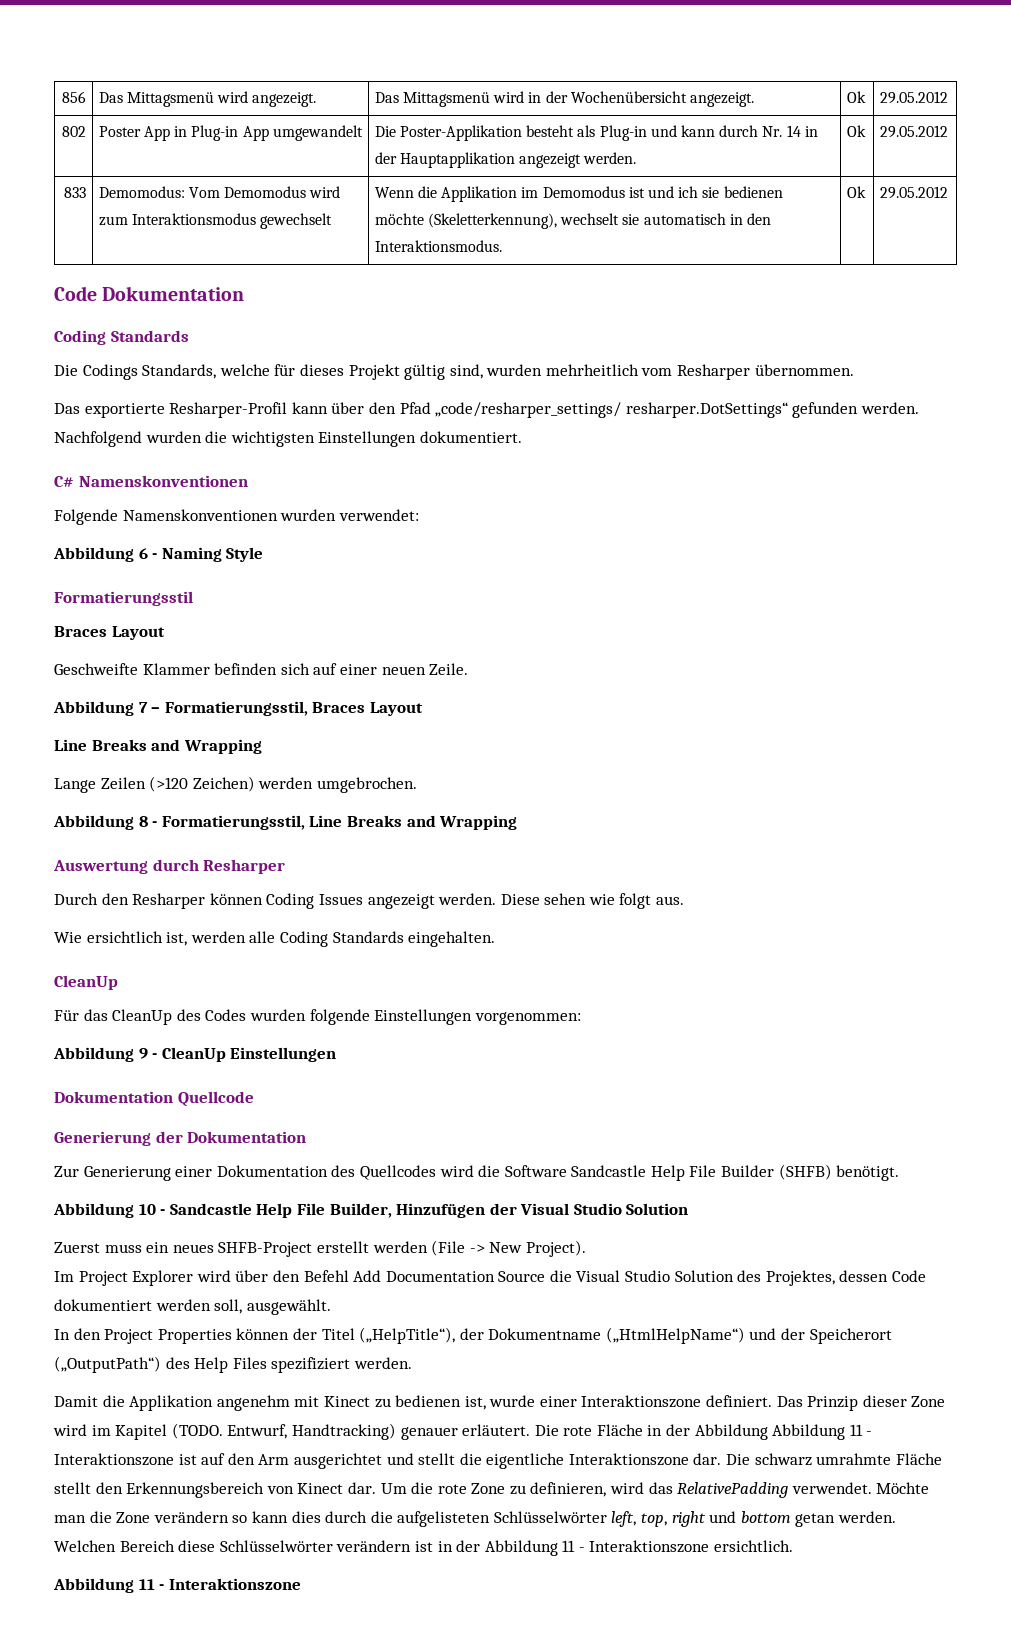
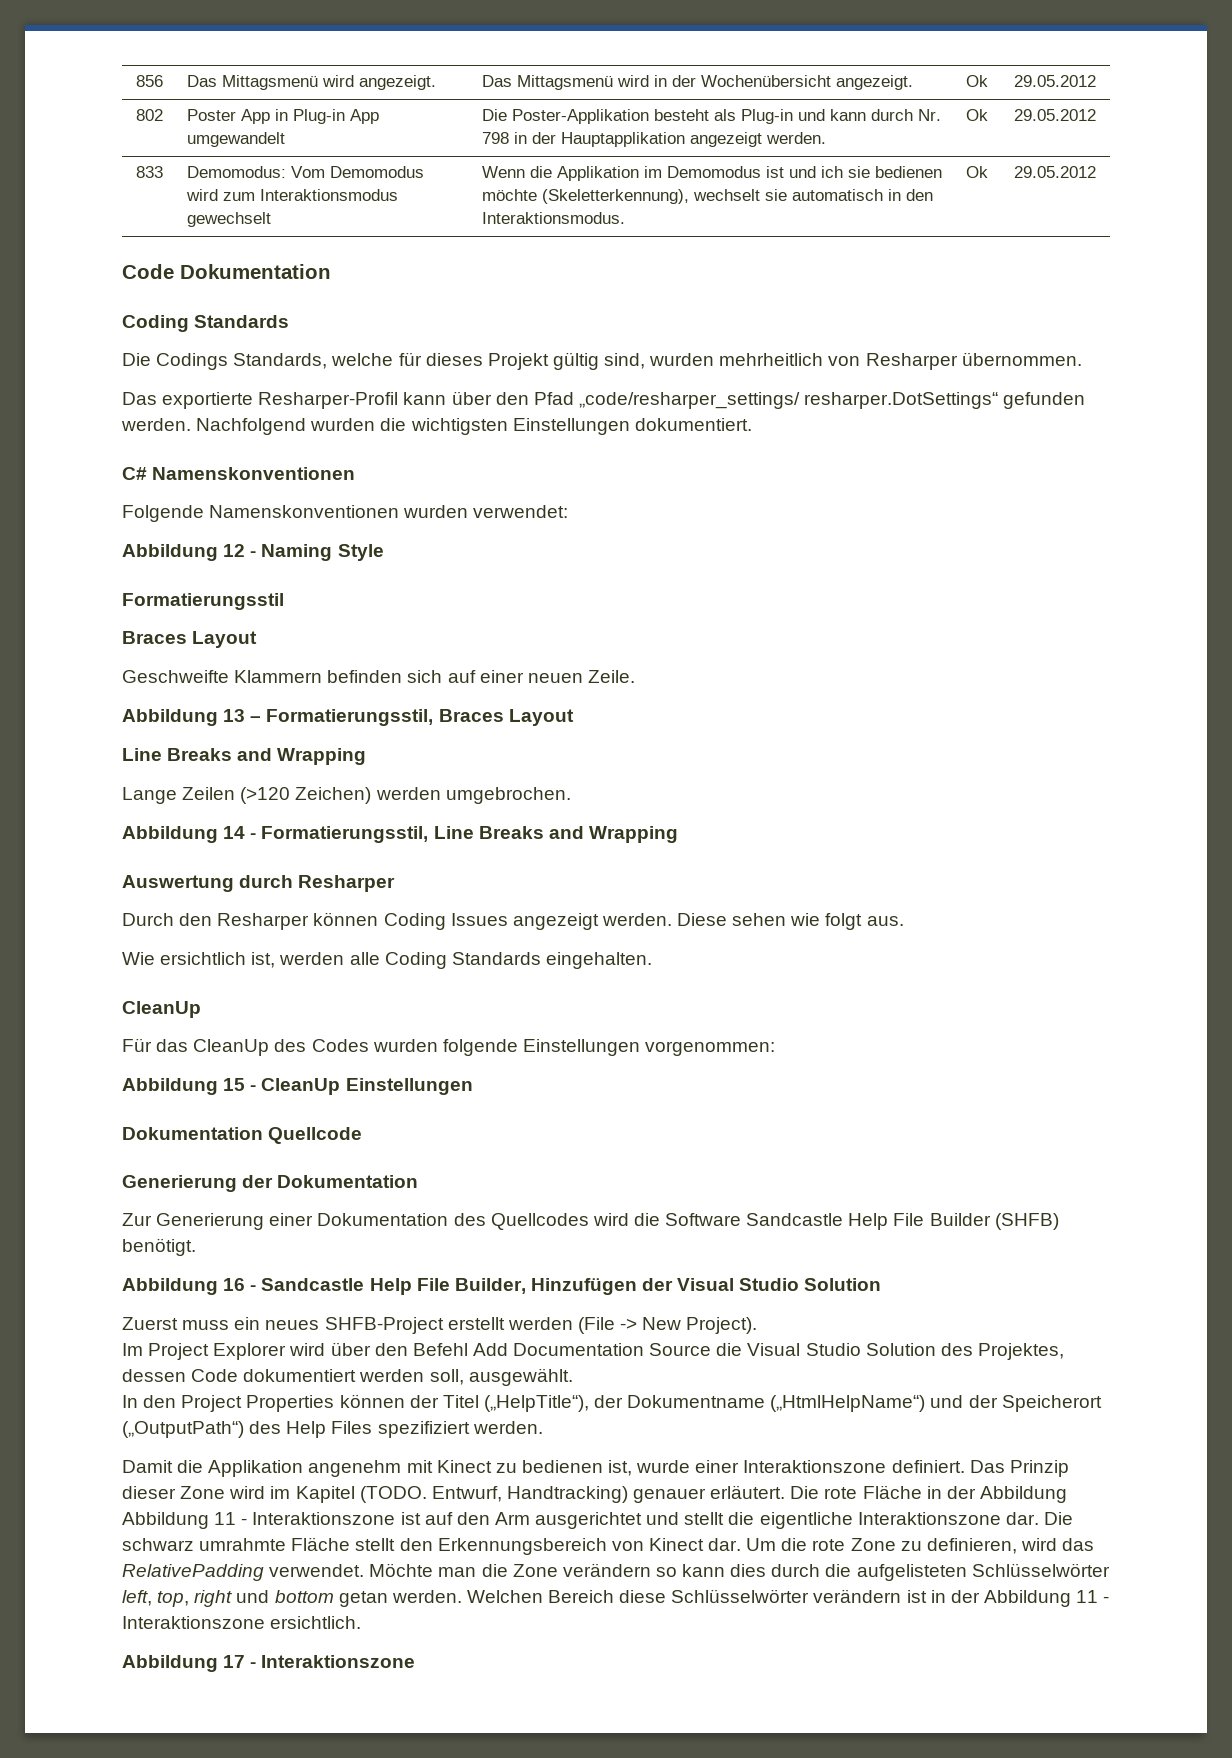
[786,125,801,137] 14 -> [481,132,509,144] 798
[641,368,673,376] vom -> [828,356,861,366] von
[138,548,148,559] 6 -> [223,544,246,557] 12
[142,663,210,675] Klammer -> [234,670,323,683] Klammern
[138,702,148,713] 7 -> [223,709,246,722] 13
[138,816,148,827] 8 -> [223,826,246,839] 14
[138,1048,148,1059] 9 -> [223,1078,246,1091] 15
[138,1204,156,1215] 10 -> [223,1278,246,1291] 16
[138,1579,155,1590] 11 -> [223,1655,246,1668] 17

